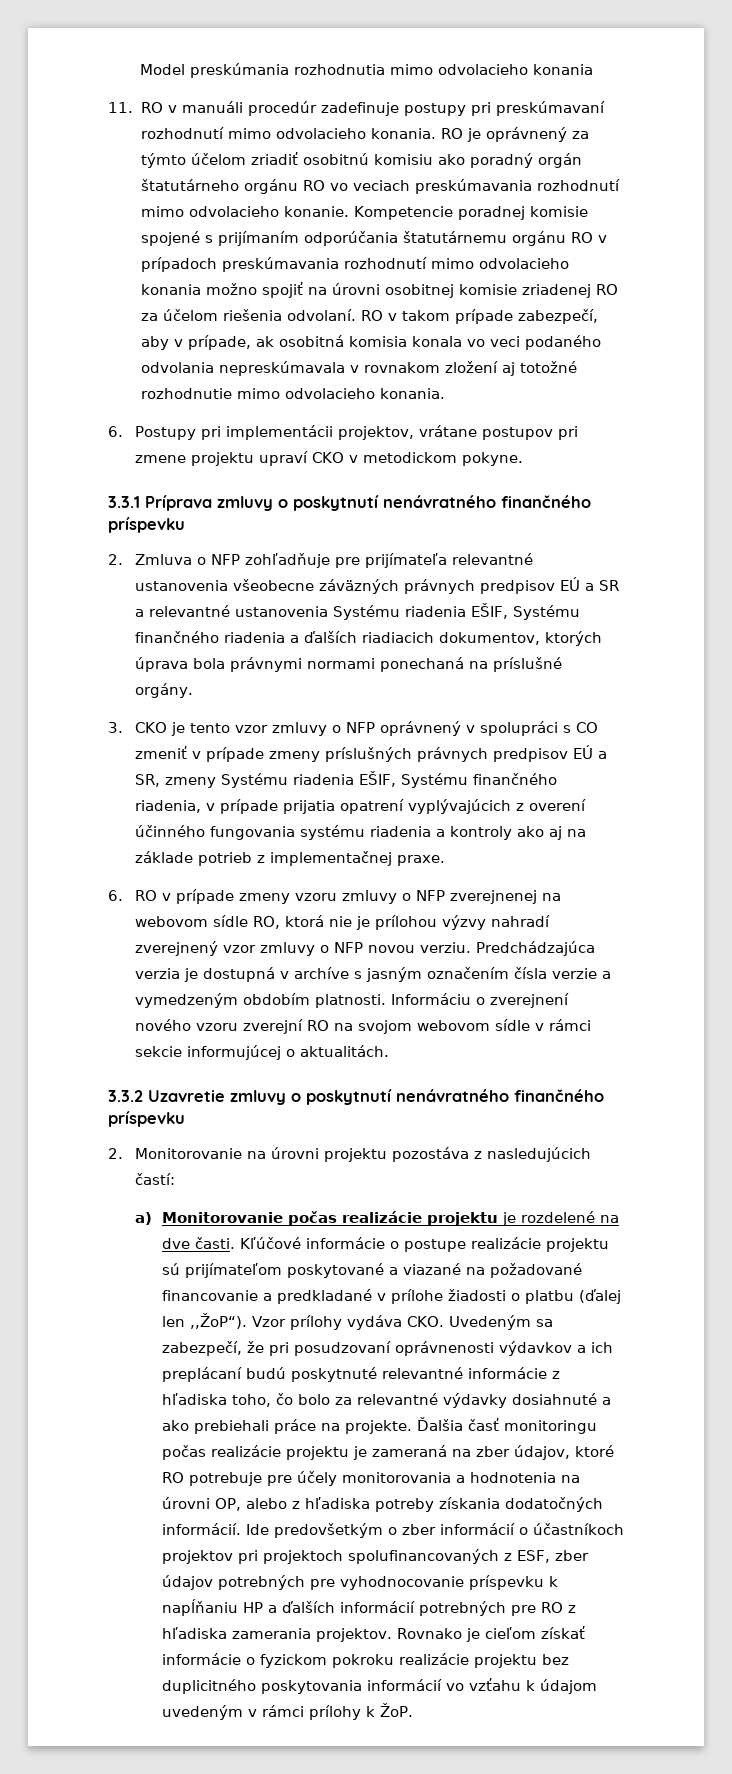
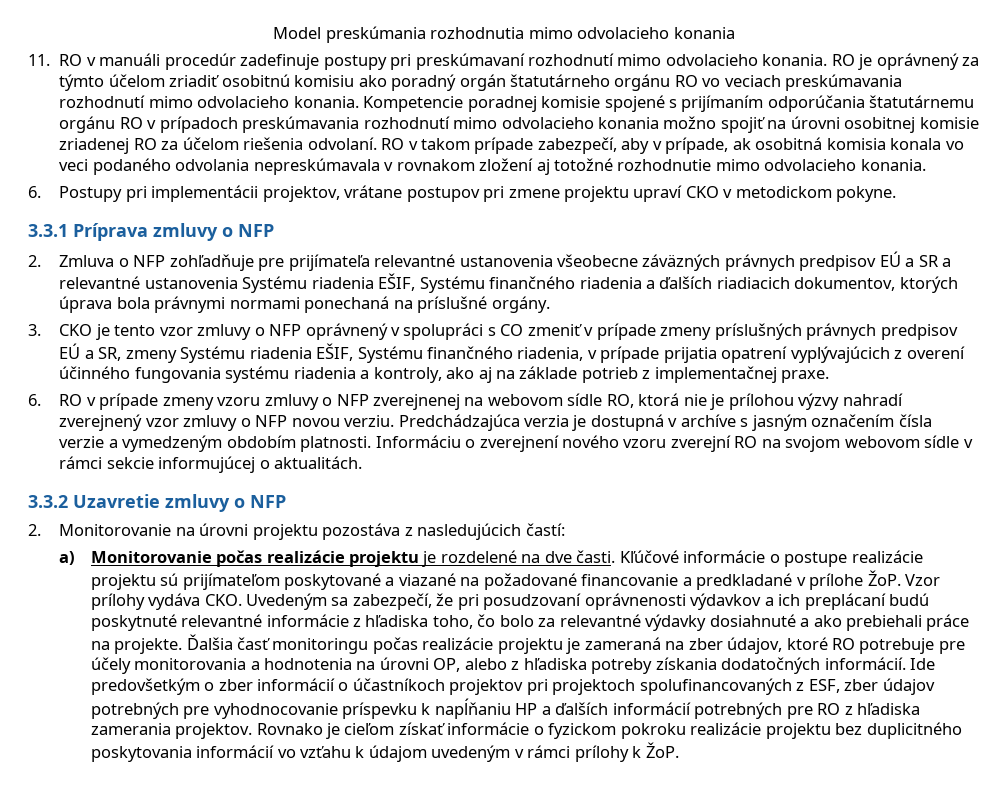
[283,206,349,217] konanie. -> [293,96,359,108] konania.
[293,495,591,511] [108,517,185,533] poskytnutí nenávratného finančného príspevku -> [238,224,274,237] NFP
[449,826,512,840] kontroly -> [373,367,442,383] kontroly,
[306,1089,604,1105] [108,1111,185,1127] poskytnutí nenávratného finančného príspevku -> [250,495,286,508] NFP
[447,1289,621,1304] [161,1313,247,1329] žiadosti o platbu (ďalej len ,,ŽoP“). -> [867,570,901,586] ŽoP.

